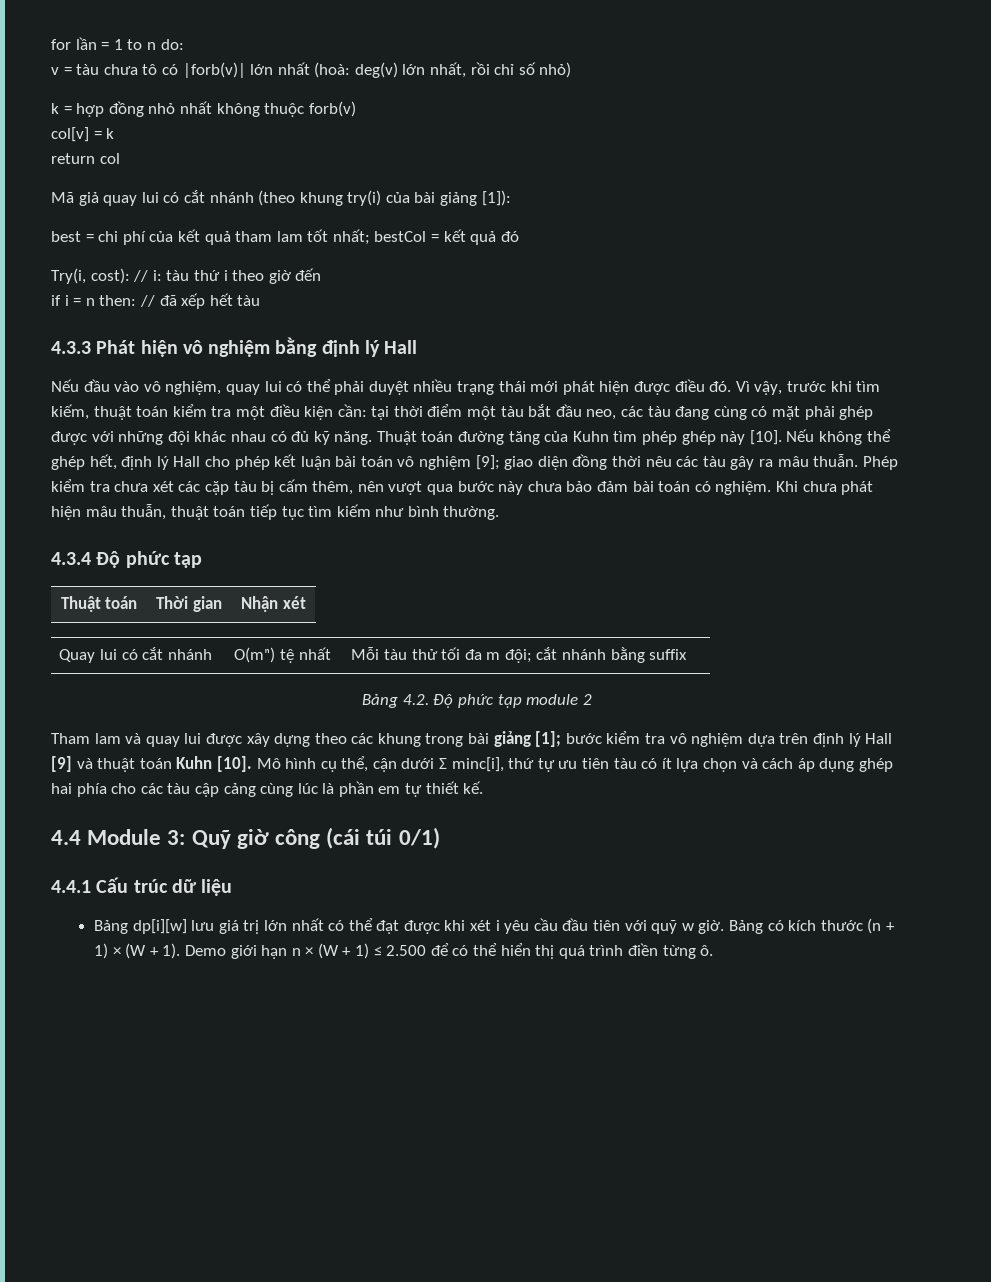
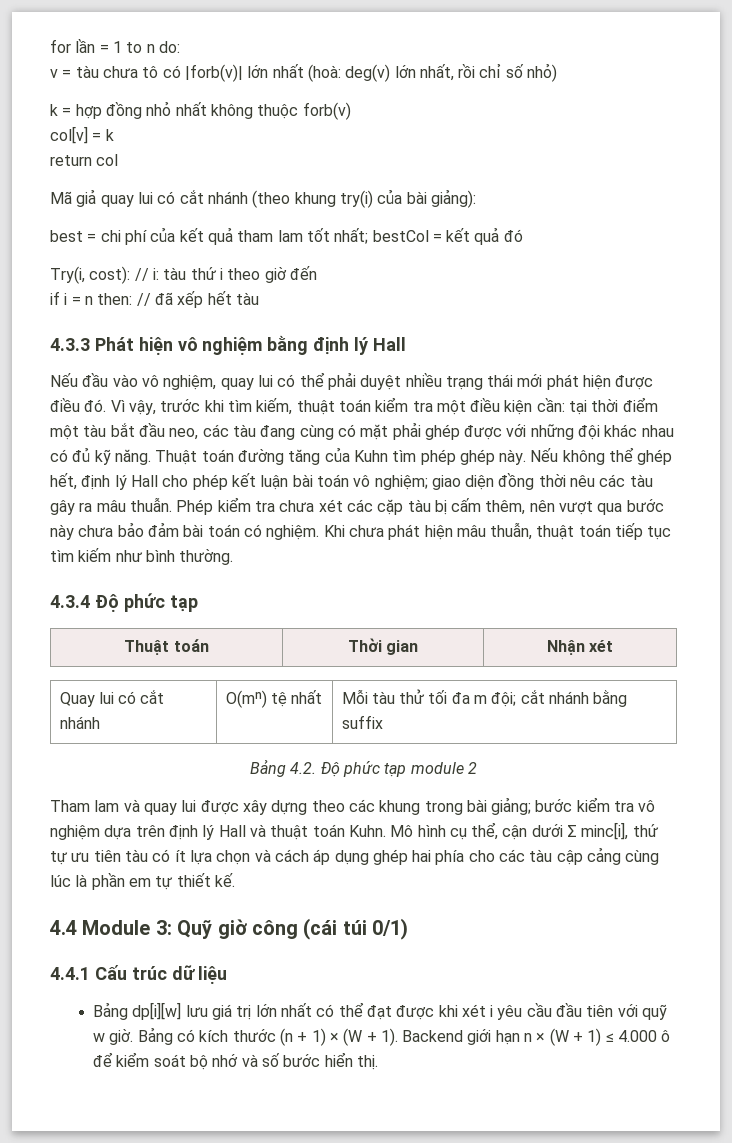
[440,190,511,206] giảng [1]): -> [430,189,476,208] giảng):
[720,430,782,445] này [10]. -> [499,449,527,465] này.
[419,455,500,470] nghiệm [9]; -> [374,475,428,490] nghiệm;
[493,731,562,747] giảng [1]; -> [491,797,532,815] giảng;
[51,756,72,772] [9] -> (246, 831) none
[176,756,252,772] Kuhn [10]. -> [348,825,386,837] Kuhn.
[184,945,226,956] Demo -> [402,1030,464,1042] Backend
[386,943,714,959] 2.500 để có thể hiển thị quá trình điền từng ô. -> [618,1030,671,1042] [92,1052,378,1070] 4.000 ô để kiểm soát bộ nhớ và số bước hiển thị.

